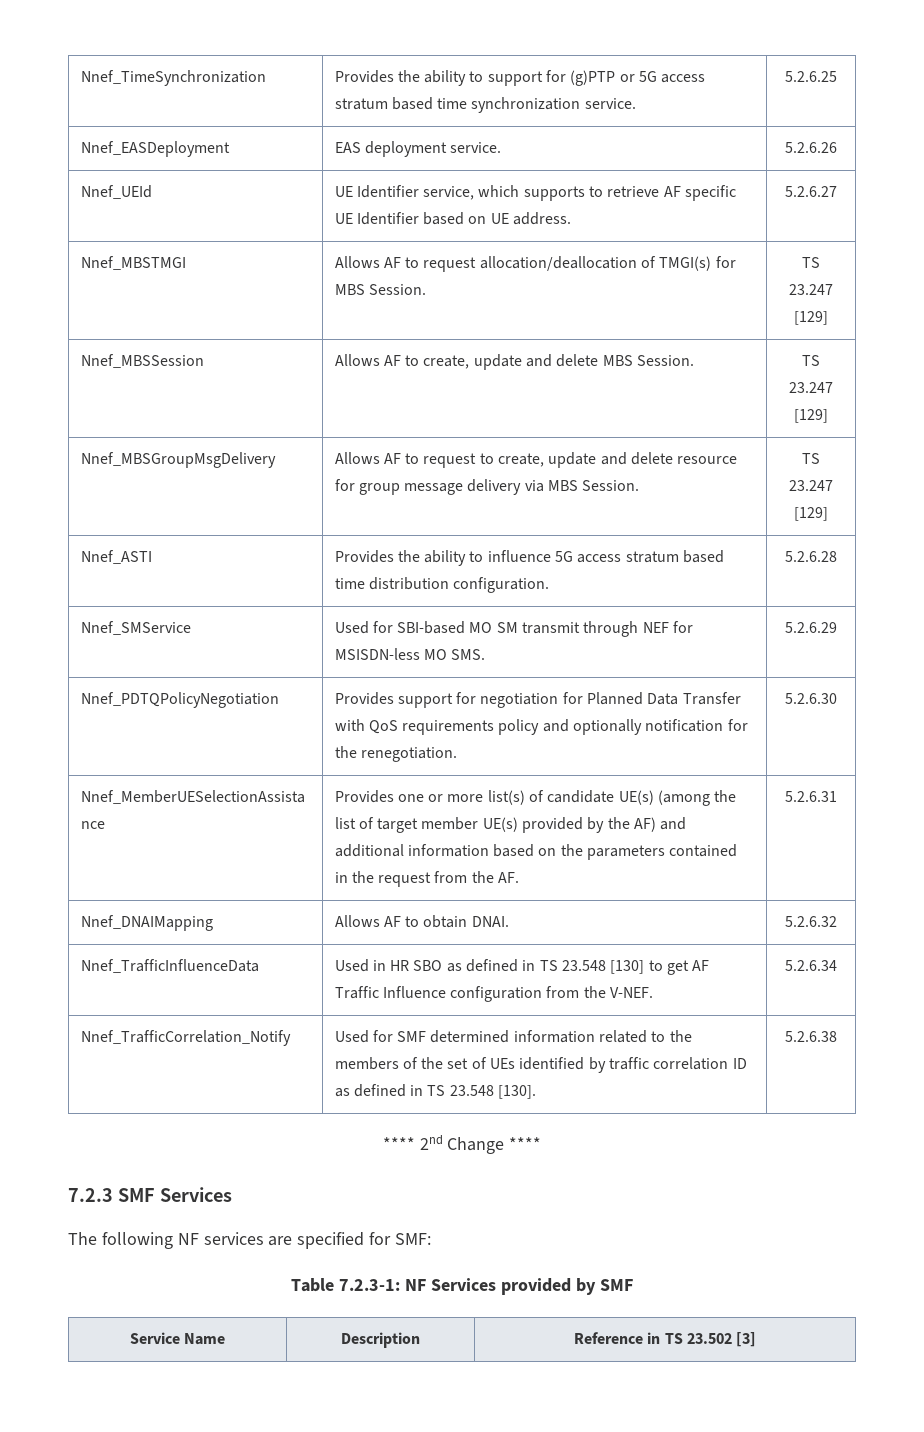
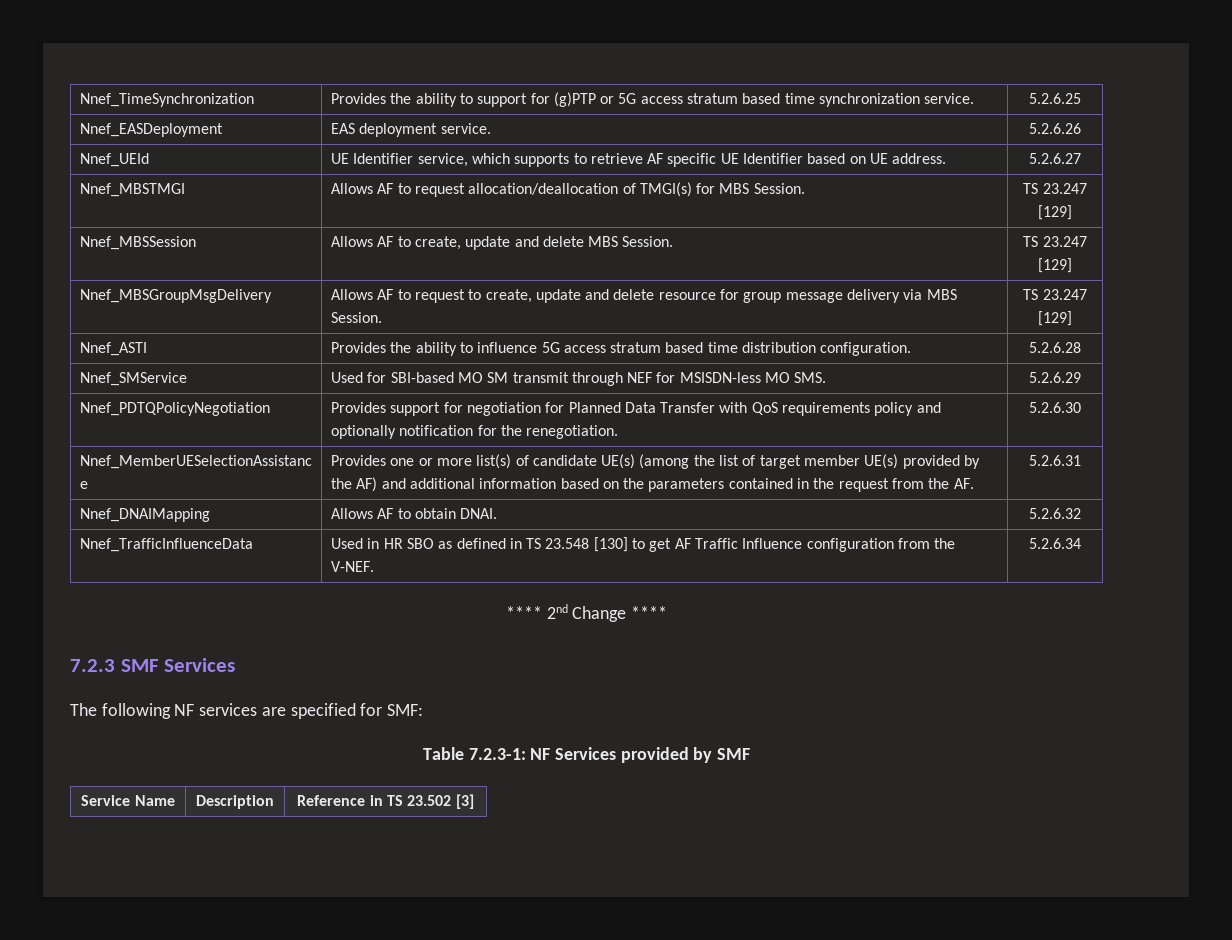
[80,1030,291,1046] [334,1030,692,1043] [334,1057,747,1073] [334,1084,537,1099] [785,1031,837,1042] // Nnef_TrafficCorrelation_Notify | Used for SMF determined information related to the members of the set of UEs identified by traffic correlation ID as defined in TS 23.548 [130]. | 5.2.6.38 -> (1081, 543) none

